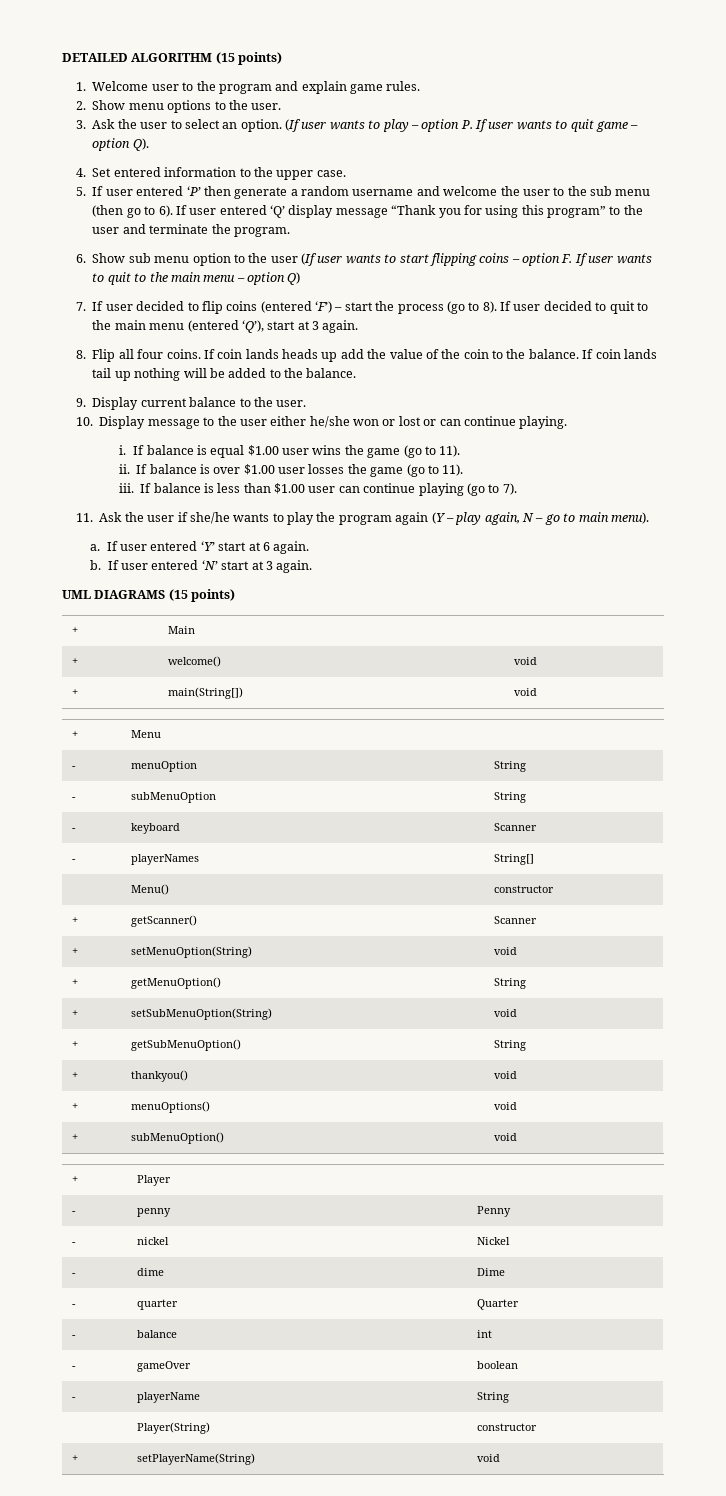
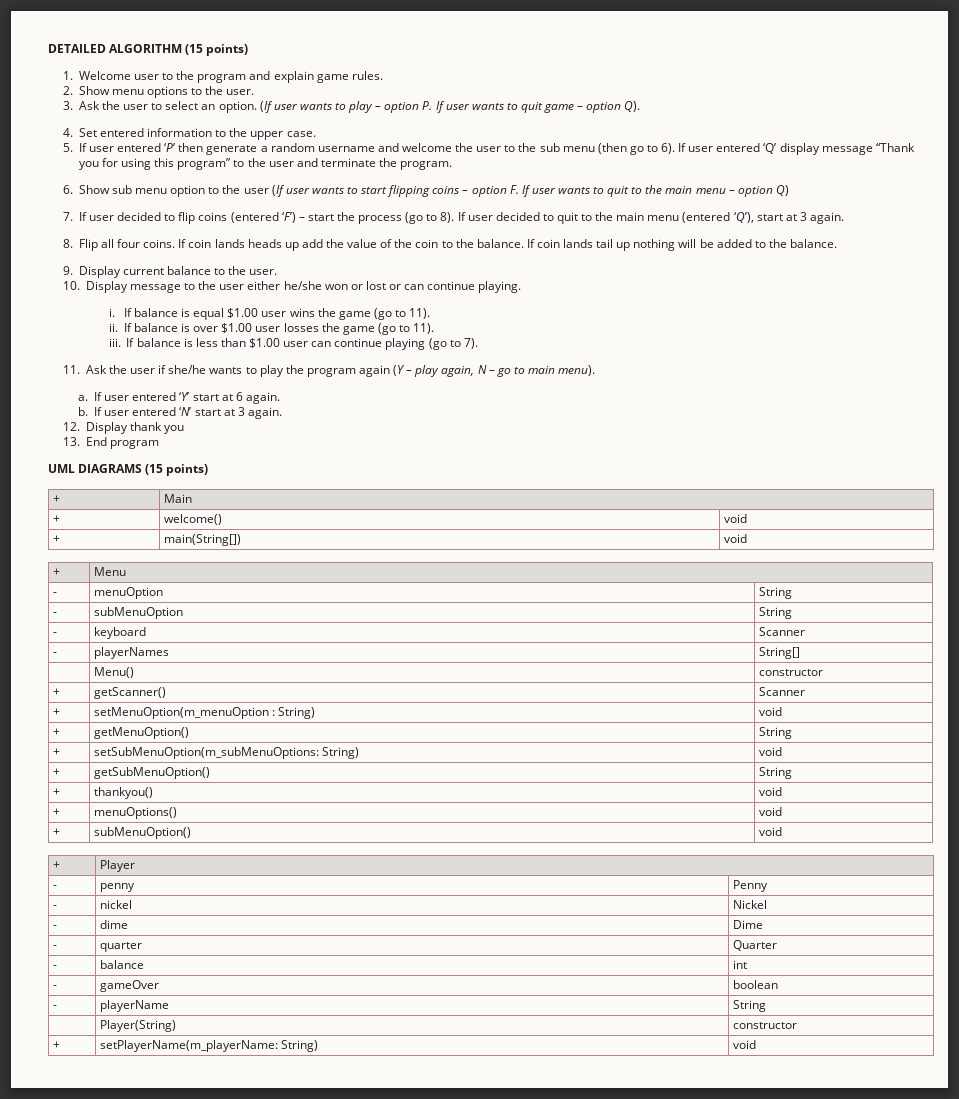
(313, 566) none -> [63,422,185,434] [63,437,160,449] // 12. Display thank you // 13. End program
[130,946,252,958] setMenuOption(String) -> [93,707,315,719] setMenuOption(m_menuOption : String)
[130,1008,272,1020] setSubMenuOption(String) -> [93,747,359,759] setSubMenuOption(m_subMenuOptions: String)
[136,1453,255,1465] setPlayerName(String) -> [99,1040,318,1052] setPlayerName(m_playerName: String)

